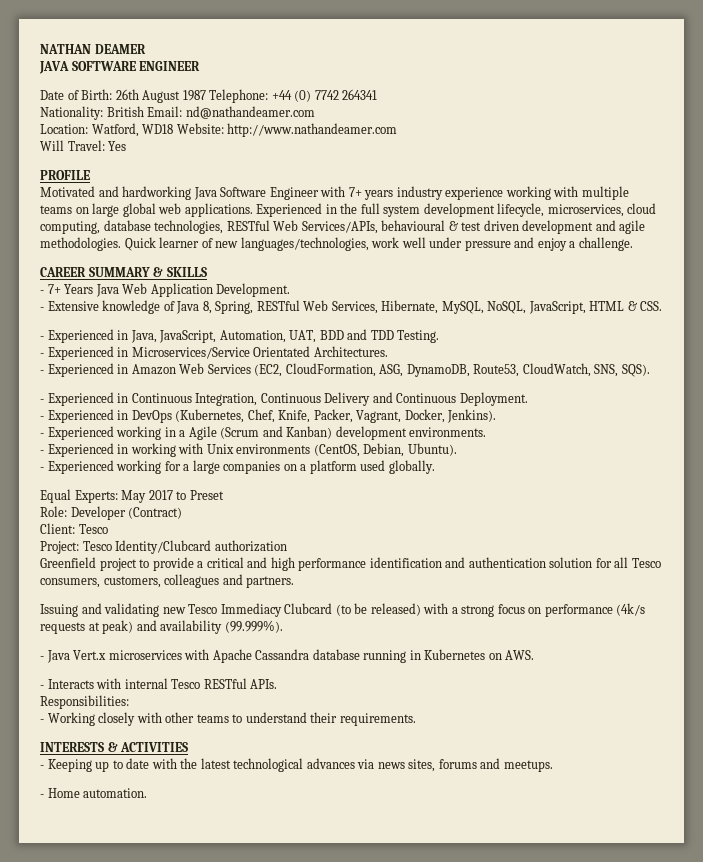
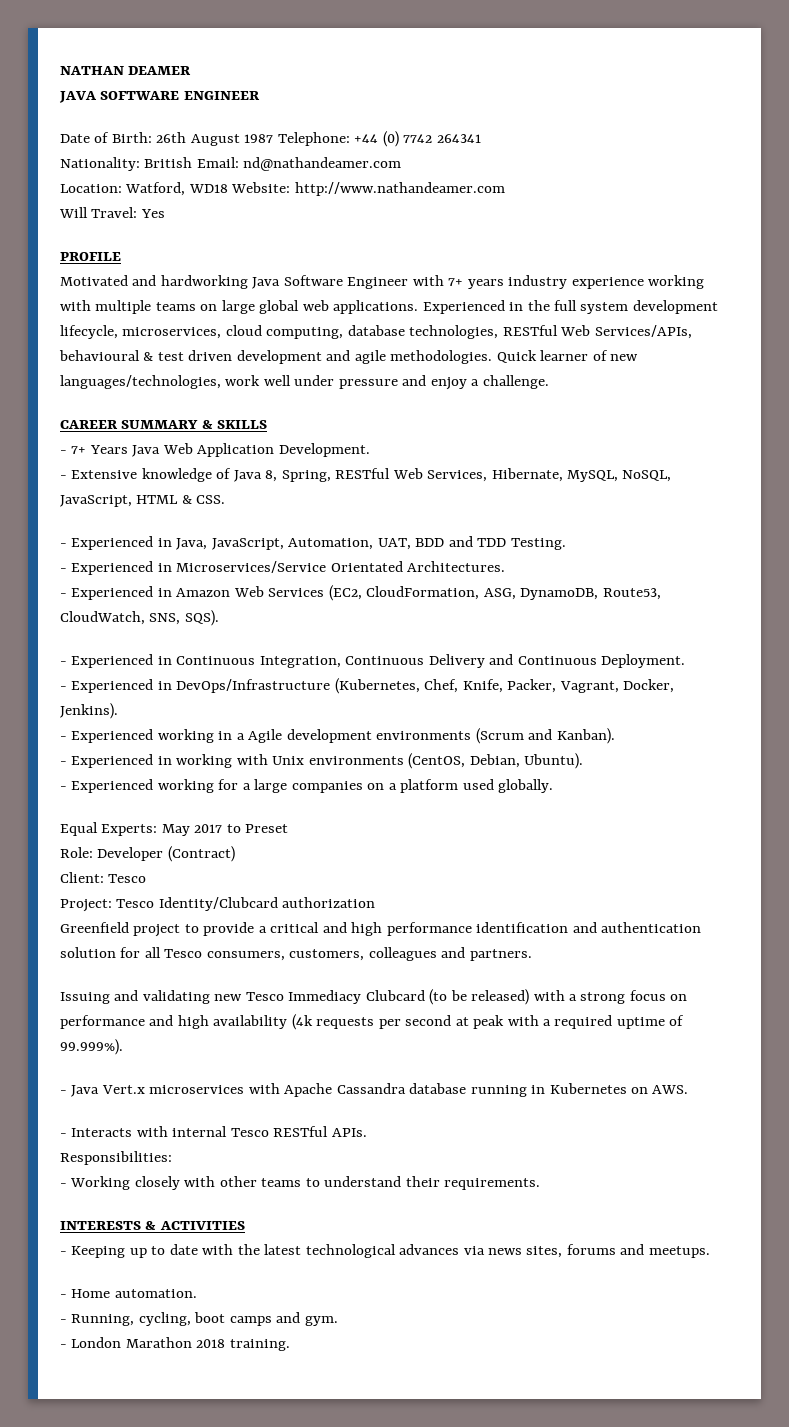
[131,410,172,423] DevOps -> [176,679,331,693] DevOps/Infrastructure
[220,426,487,440] (Scrum and Kanban) development environments. -> [286,728,615,744] development environments (Scrum and Kanban).
[616,603,646,616] [40,620,283,634] (4k/s requests at peak) and availability (99.999%). -> [149,1014,685,1030] [60,1039,123,1055] and high availability (4k requests per second at peak with a required uptime of 99.999%).
(148, 793) none -> [60,1312,338,1326] [60,1337,290,1351] // - Running, cycling, boot camps and gym. // - London Marathon 2018 training.

